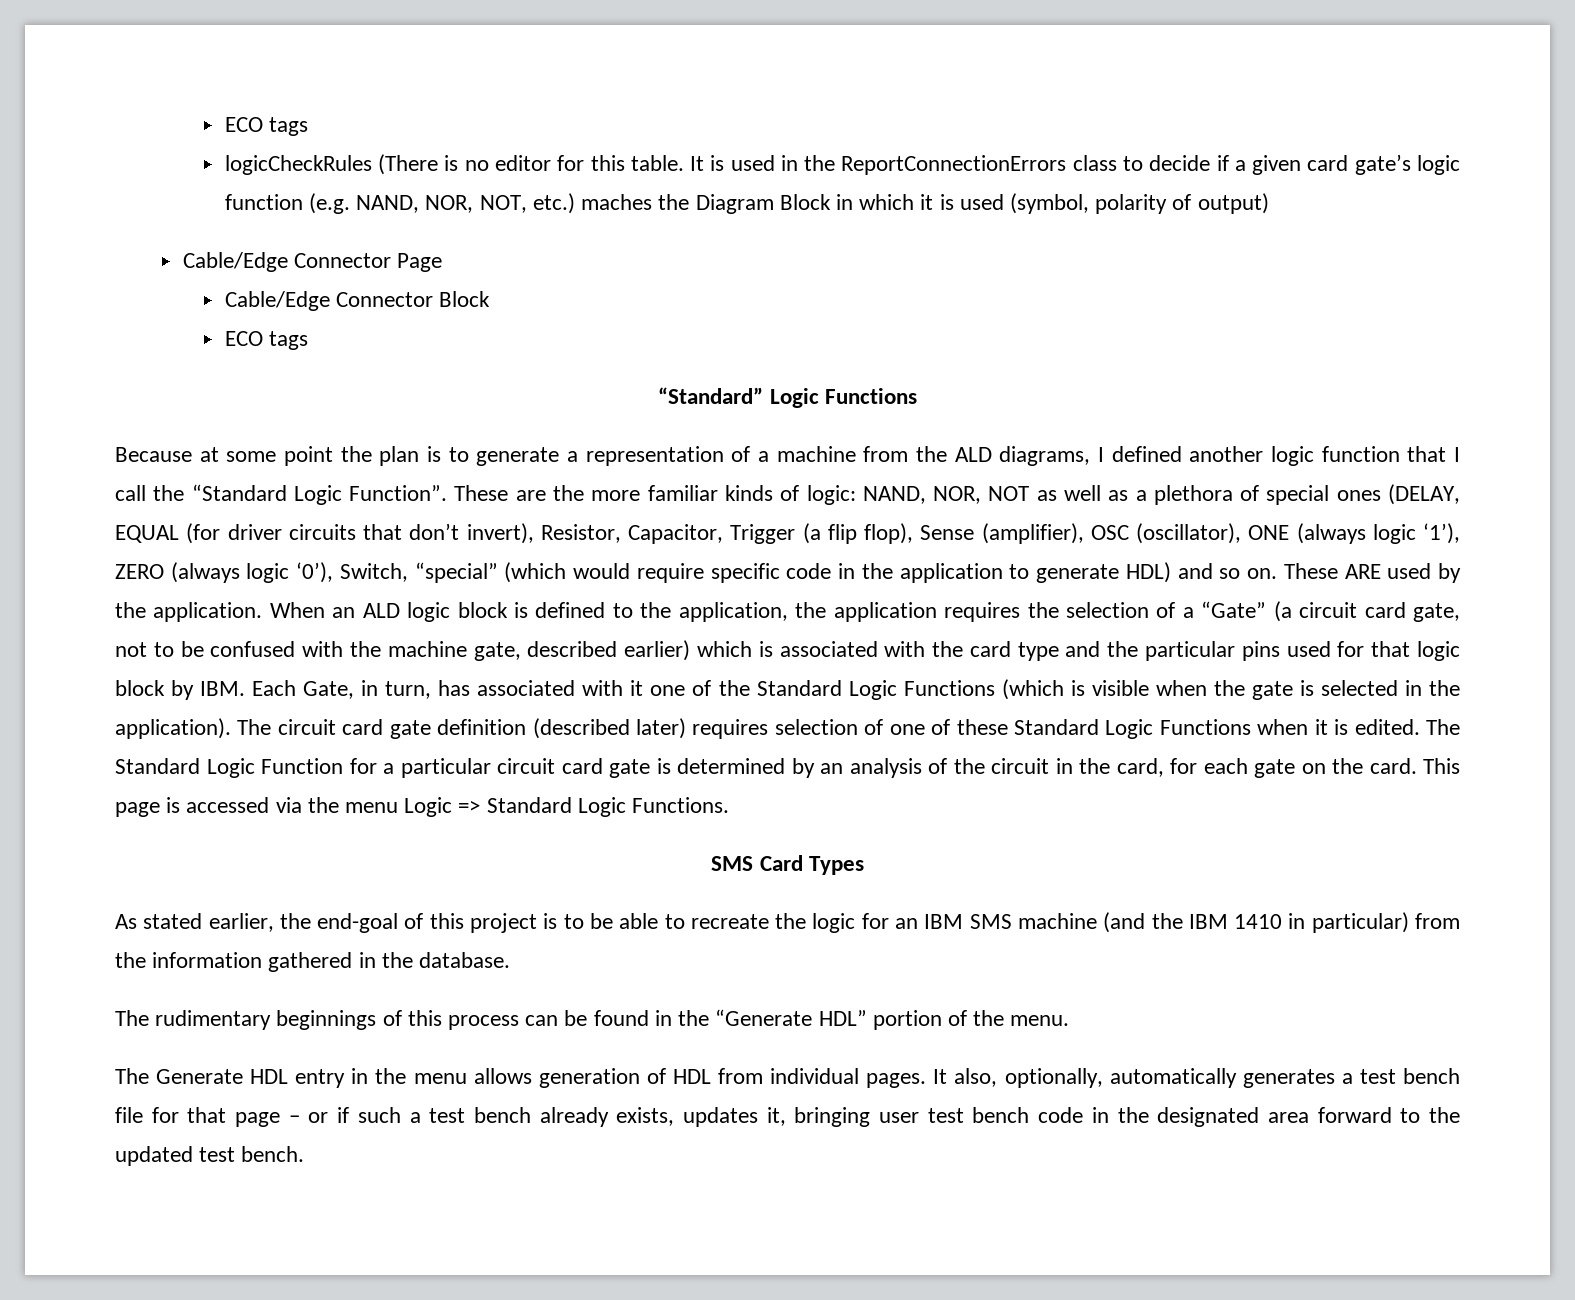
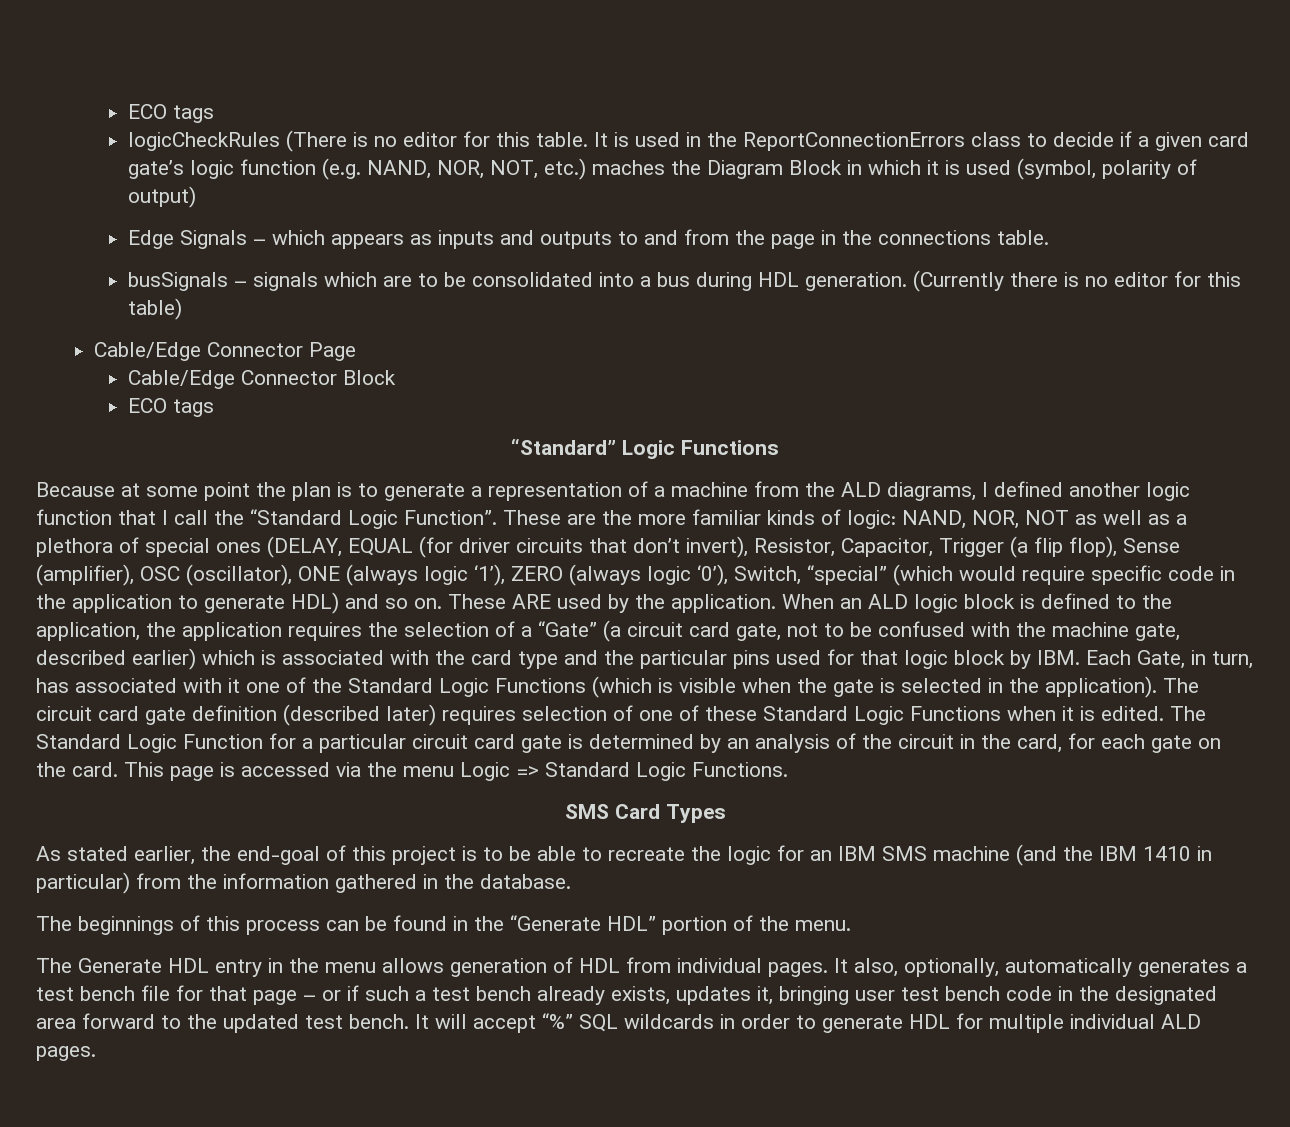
(1269, 203) none -> [127,229,1049,249] [127,270,1241,292] [127,298,182,320] // Edge Signals – which appears as inputs and outputs to and from the page in the connections table. // busSignals – signals which are to be consolidated into a bus during HDL generation. (Currently there is no editor for this table)
[155,1010,272,1030] rudimentary -> (72, 923) none
(305, 1154) none -> [415,1013,1201,1033] [36,1046,96,1061] It will accept “%” SQL wildcards in order to generate HDL for multiple individual ALD pages.

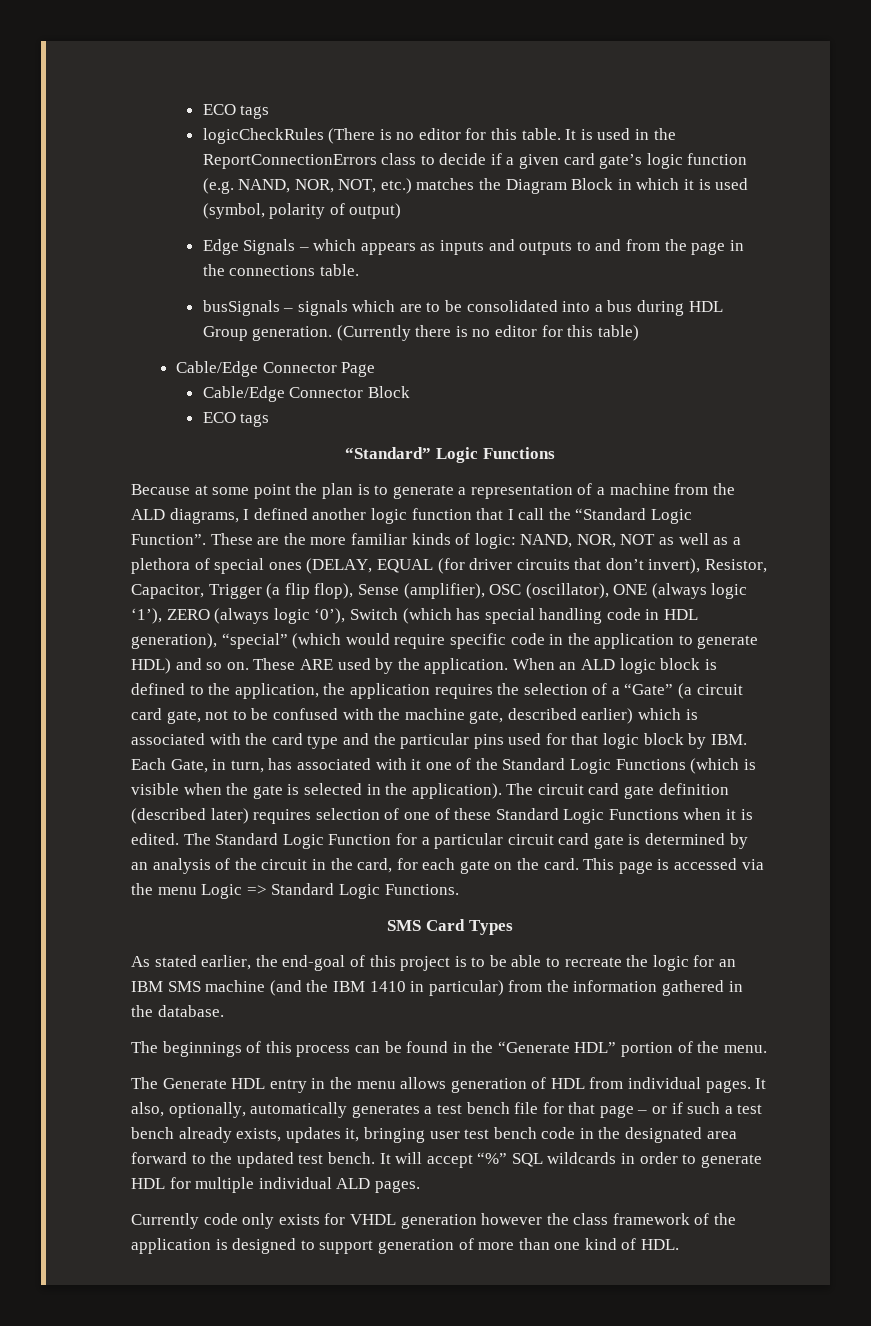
[591,160,665,175] maches -> [416,178,475,190] matches
(799, 279) none -> [202,326,248,341] Group
[734,566,801,585] Switch, -> [349,608,699,624] [131,633,217,649] Switch (which has special handling code in HDL generation),
(96, 1053) none -> [131,1213,737,1229] [131,1238,680,1254] // Currently code only exists for VHDL generation however the class framework of the application is designed to support generation of more than one kind of HDL.

